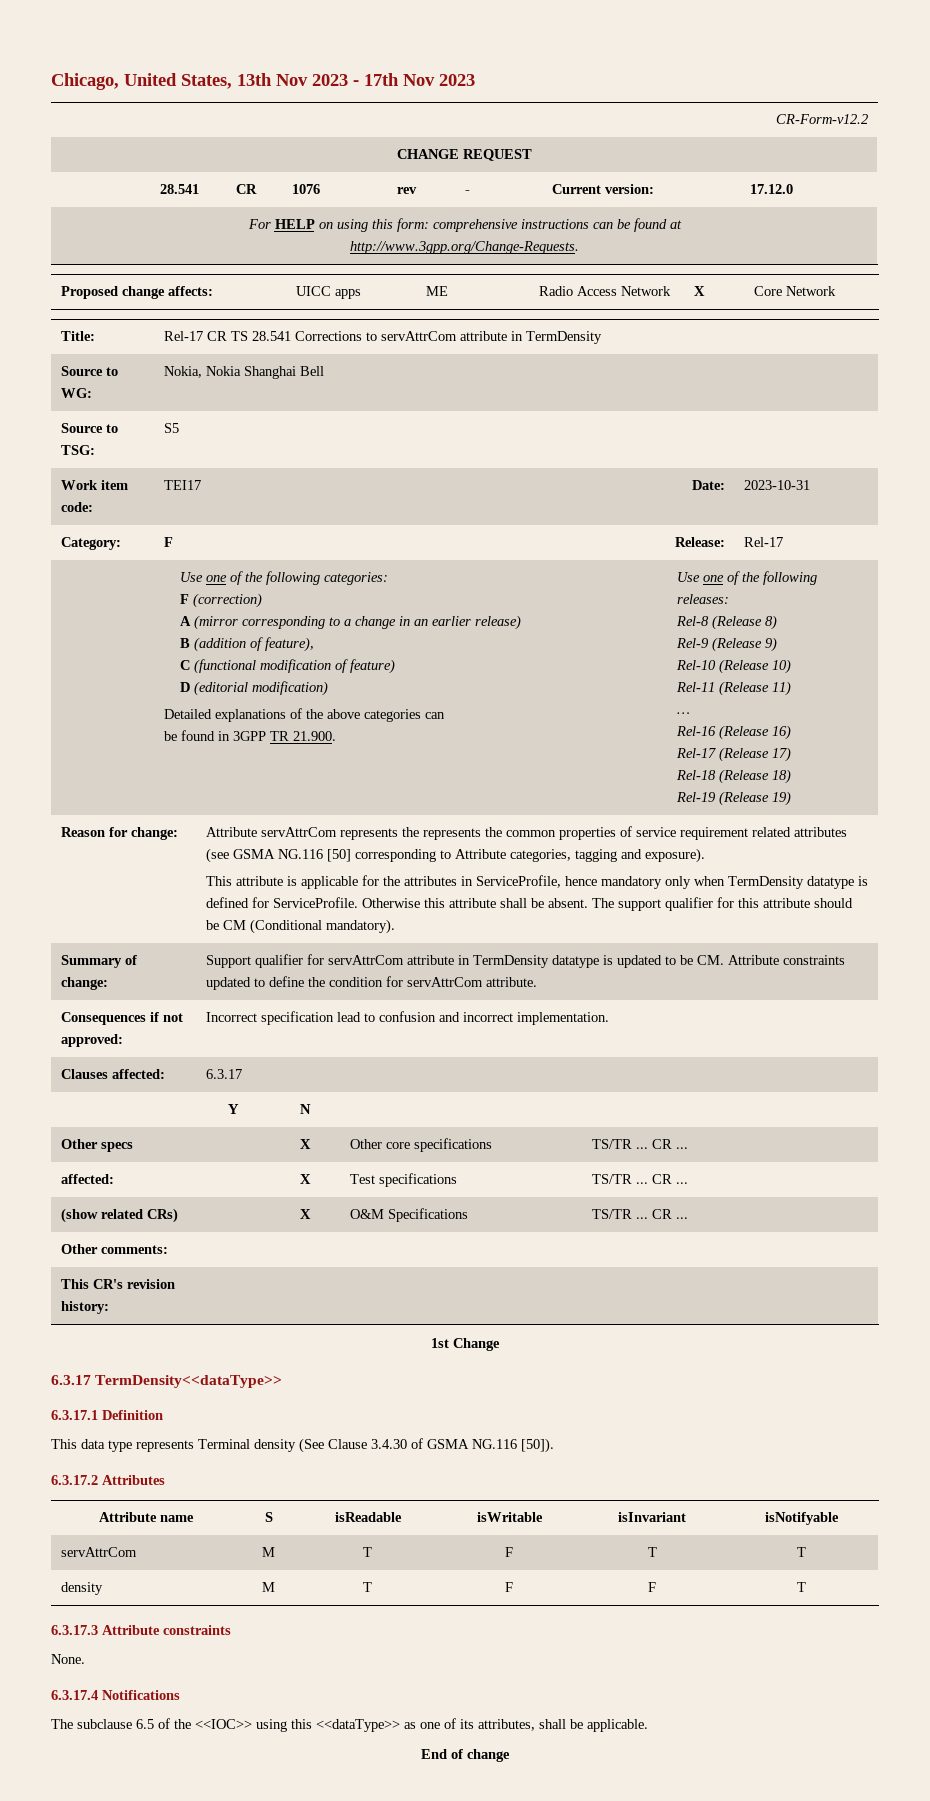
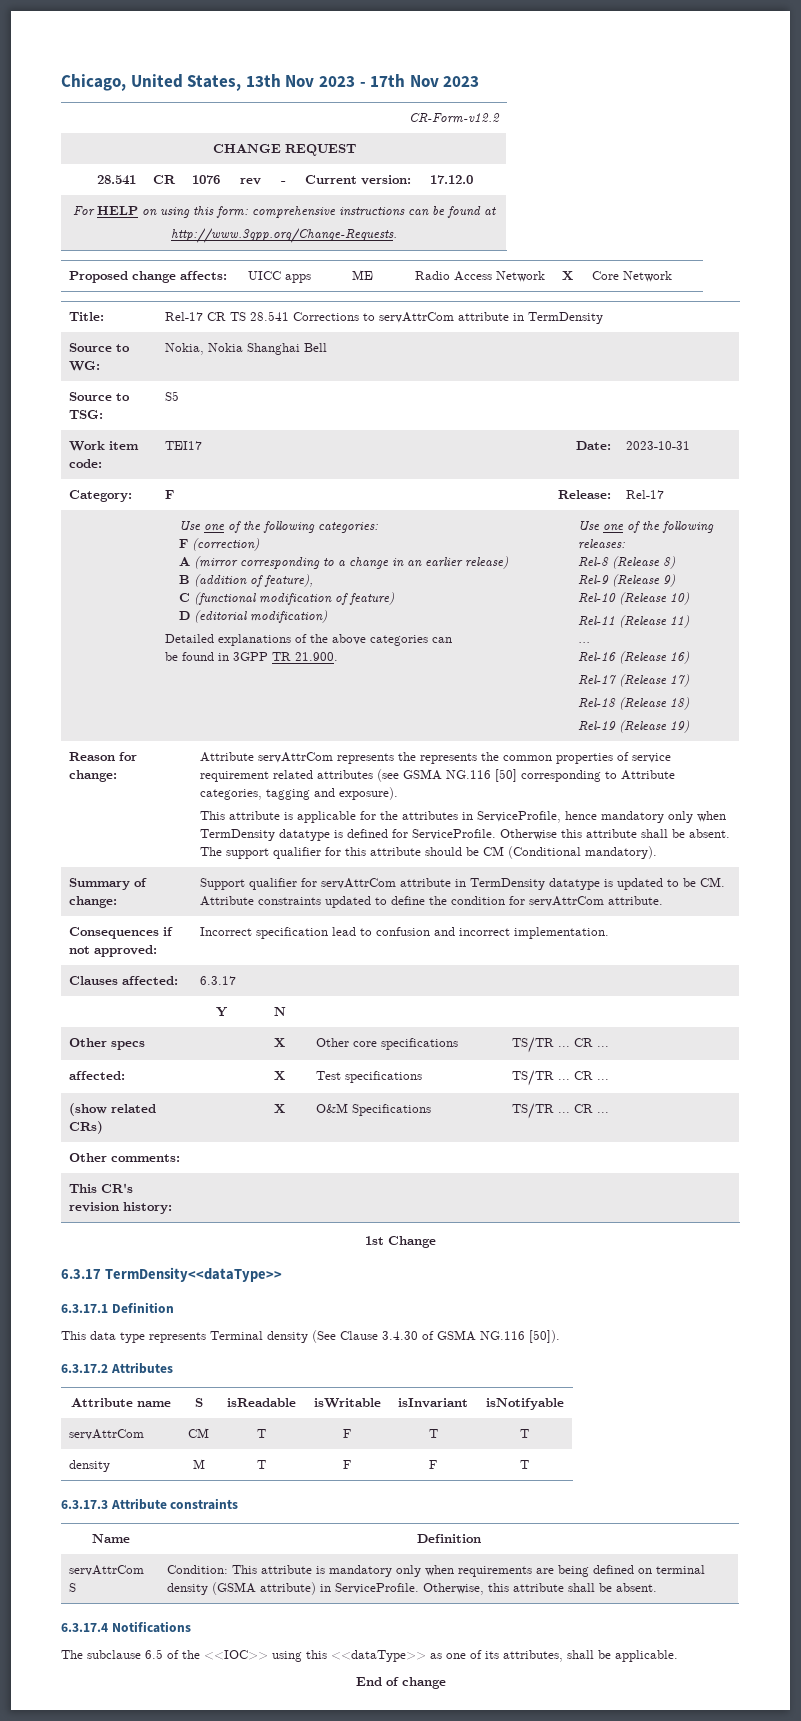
[262,1547,275,1557] M -> [188,1428,209,1438] CM
[51,1654,85,1664] // None. -> [91,1534,130,1543] [417,1534,481,1543] [69,1565,145,1576] [69,1583,77,1592] [167,1565,706,1577] [167,1582,658,1595] // Name | Definition // servAttrCom S | Condition: This attribute is mandatory only when requirements are being defined on terminal density (GSMA attribute) in ServiceProfile. Otherwise, this attribute shall be absent.

